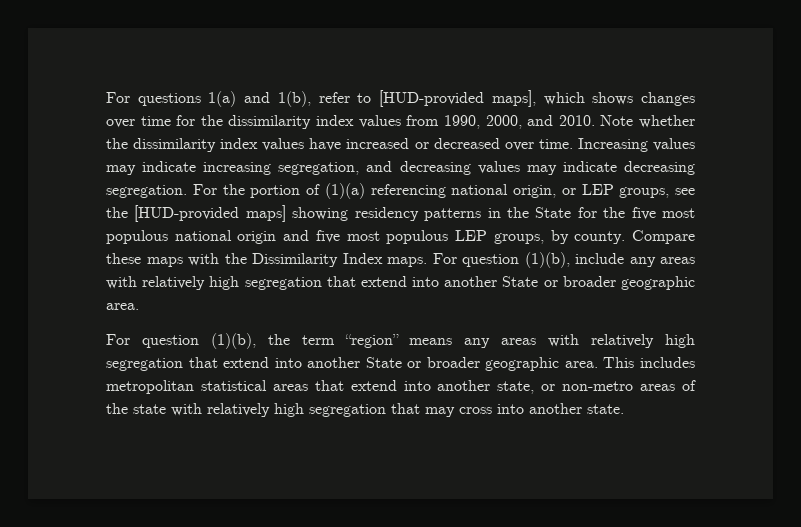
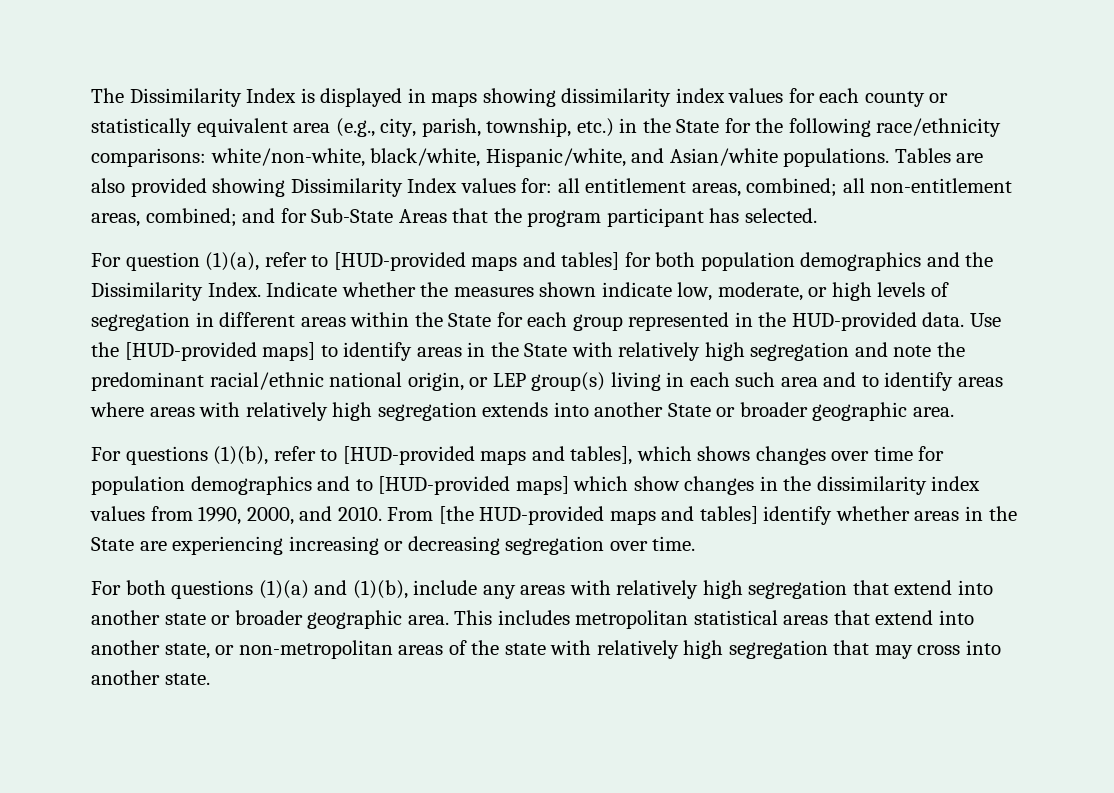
[106,90,536,107] For questions 1(a) and 1(b), refer to [HUD-provided maps], -> [91,88,949,107] [91,118,1002,137] [91,148,984,167] [91,178,1013,197] [91,208,817,227] [91,252,994,271] [91,282,949,301] [91,312,1002,331] [91,342,966,361] [91,372,1004,391] [90,402,954,421] [91,446,633,465] The Dissimilarity Index is displayed in maps showing dissimilarity index values for each county or statistically equivalent area (e.g., city, parish, township, etc.) in the State for the following race/ethnicity comparisons: white/non-white, black/white, Hispanic/white, and Asian/white populations. Tables are also provided showing Dissimilarity Index values for: all entitlement areas, combined; all non-entitlement areas, combined; and for Sub-State Areas that the program participant has selected. // For question (1)(a), refer to [HUD-provided maps and tables] for both population demographics and the Dissimilarity Index. Indicate whether the measures shown indicate low, moderate, or high levels of segregation in different areas within the State for each group represented in the HUD-provided data. Use the [HUD-provided maps] to identify areas in the State with relatively high segregation and note the predominant racial/ethnic national origin, or LEP group(s) living in each such area and to identify areas where areas with relatively high segregation extends into another State or broader geographic area. // For questions (1)(b), refer to [HUD-provided maps and tables],
(196, 120) none -> [91,476,778,495] population demographics and to [HUD-provided maps] which show changes in
[600,115,696,128] [106,138,695,152] [106,161,695,175] [106,183,695,199] [106,205,695,222] [106,230,696,244] [106,253,519,267] Note whether the dissimilarity index values have increased or decreased over time. Increasing values may indicate increasing segregation, and decreasing values may indicate decreasing segregation. For the portion of (1)(a) referencing national origin, or LEP groups, see the [HUD-provided maps] showing residency patterns in the State for the five most populous national origin and five most populous LEP groups, by county. Compare these maps with the Dissimilarity Index maps. For question -> [387,506,1017,525] [91,536,696,555] [91,580,348,599] From [the HUD-provided maps and tables] identify whether areas in the State are experiencing increasing or decreasing segregation over time. // For both questions (1)(a) and
[502,276,695,290] [106,303,139,310] [106,333,696,349] [106,357,402,371] State or broader geographic area. // For question (1)(b), the term “region” means any areas with relatively high segregation that extend into another State -> [164,613,206,625] state
[562,381,634,391] non-metro -> [238,640,393,659] non-metropolitan

